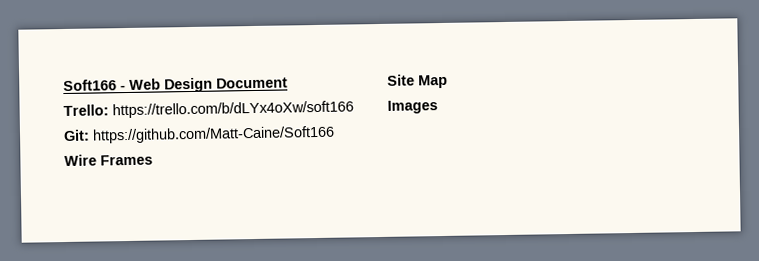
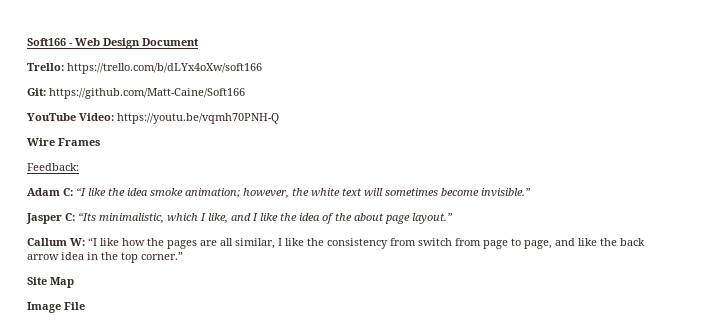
(335, 134) none -> [27,113,279,124] // YouTube Video: https://youtu.be/vqmh70PNH-Q
(153, 160) none -> [27,163,79,171] [27,187,531,199] [26,212,453,224] [27,237,645,249] [27,252,183,263] // Feedback: // Adam C: “I like the idea smoke animation; however, the white text will sometimes become invisible.” // Jasper C: “Its minimalistic, which I like, and I like the idea of the about page layout.” // Callum W: “I like how the pages are all similar, I like the consistency from switch from page to page, and like the back arrow idea in the top corner.”
[387,100,438,114] Images -> [27,302,85,313] Image File

